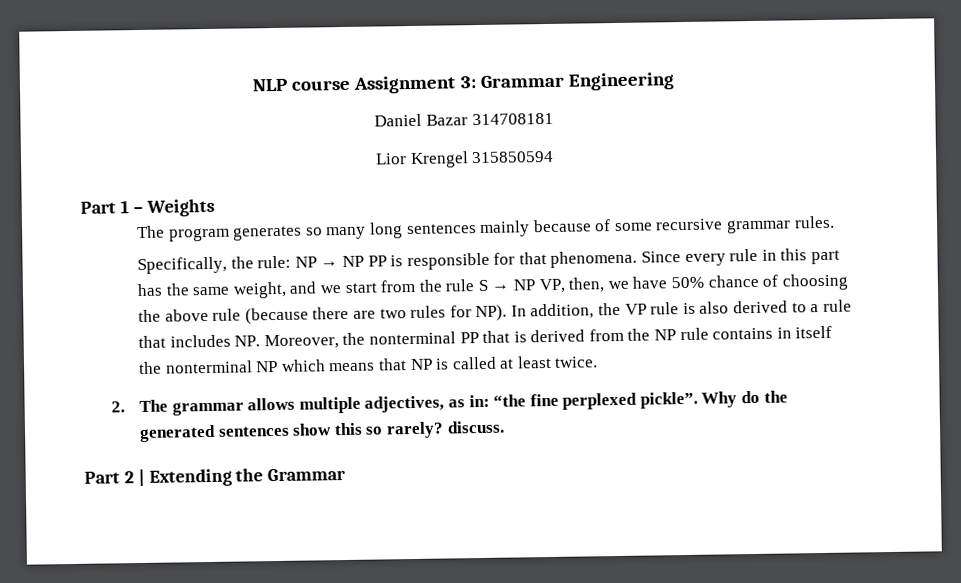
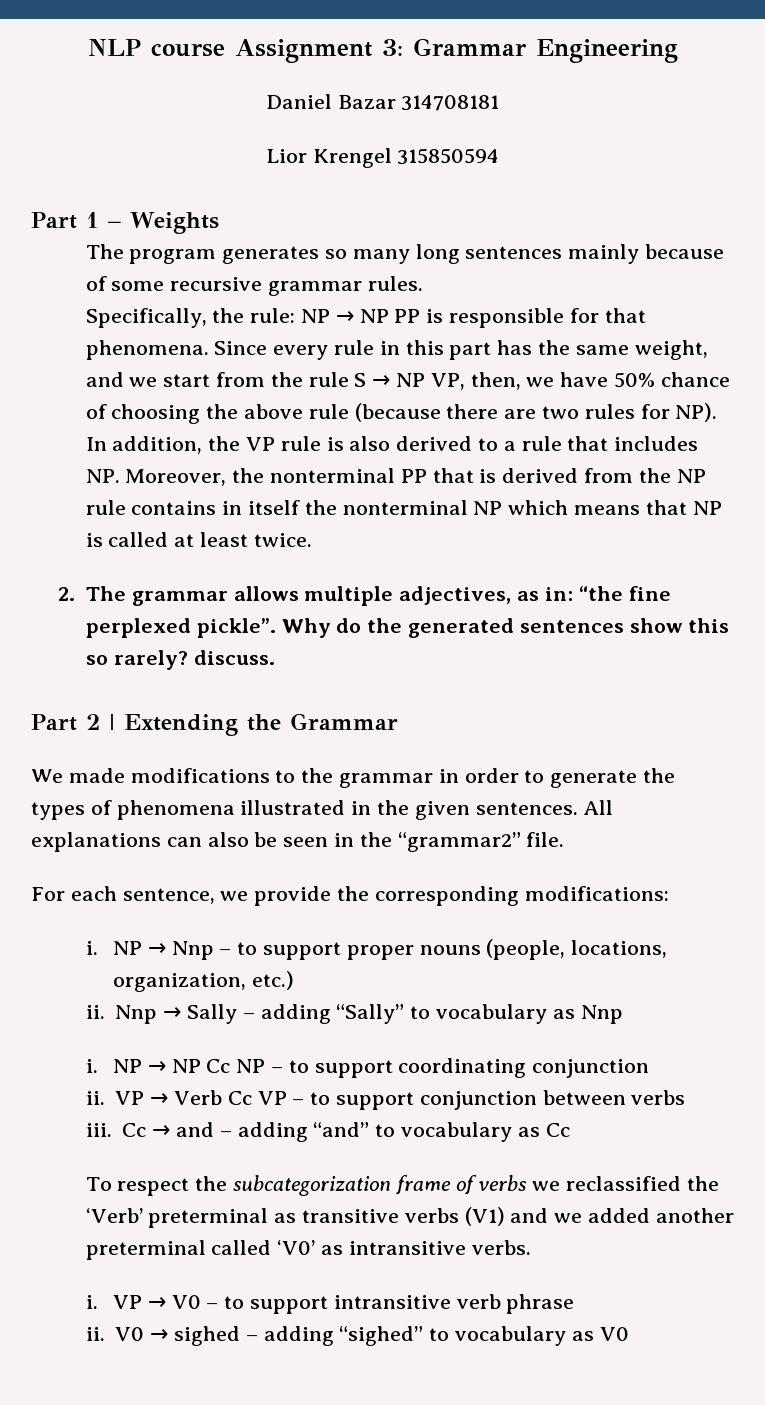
(347, 474) none -> [31,768,676,788] [31,800,614,820] [31,832,565,852] [31,886,669,906] [85,939,668,960] [112,971,294,992] [85,1004,623,1024] [85,1058,650,1078] [85,1090,686,1110] [85,1122,570,1142] [85,1175,719,1196] [85,1207,734,1228] [85,1240,531,1260] [85,1294,575,1314] [85,1326,629,1346] // We made modifications to the grammar in order to generate the types of phenomena illustrated in the given sentences. All explanations can also be seen in the “grammar2” file. // For each sentence, we provide the corresponding modifications: // i. NP → Nnp – to support proper nouns (people, locations, organization, etc.) // ii. Nnp → Sally – adding “Sally” to vocabulary as Nnp // i. NP → NP Cc NP – to support coordinating conjunction // ii. VP → Verb Cc VP – to support conjunction between verbs // iii. Cc → and – adding “and” to vocabulary as Cc // To respect the subcategorization frame of verbs we reclassified the ‘Verb’ preterminal as transitive verbs (V1) and we added another preterminal called ‘V0’ as intransitive verbs. // i. VP → V0 – to support intransitive verb phrase // ii. V0 → sighed – adding “sighed” to vocabulary as V0

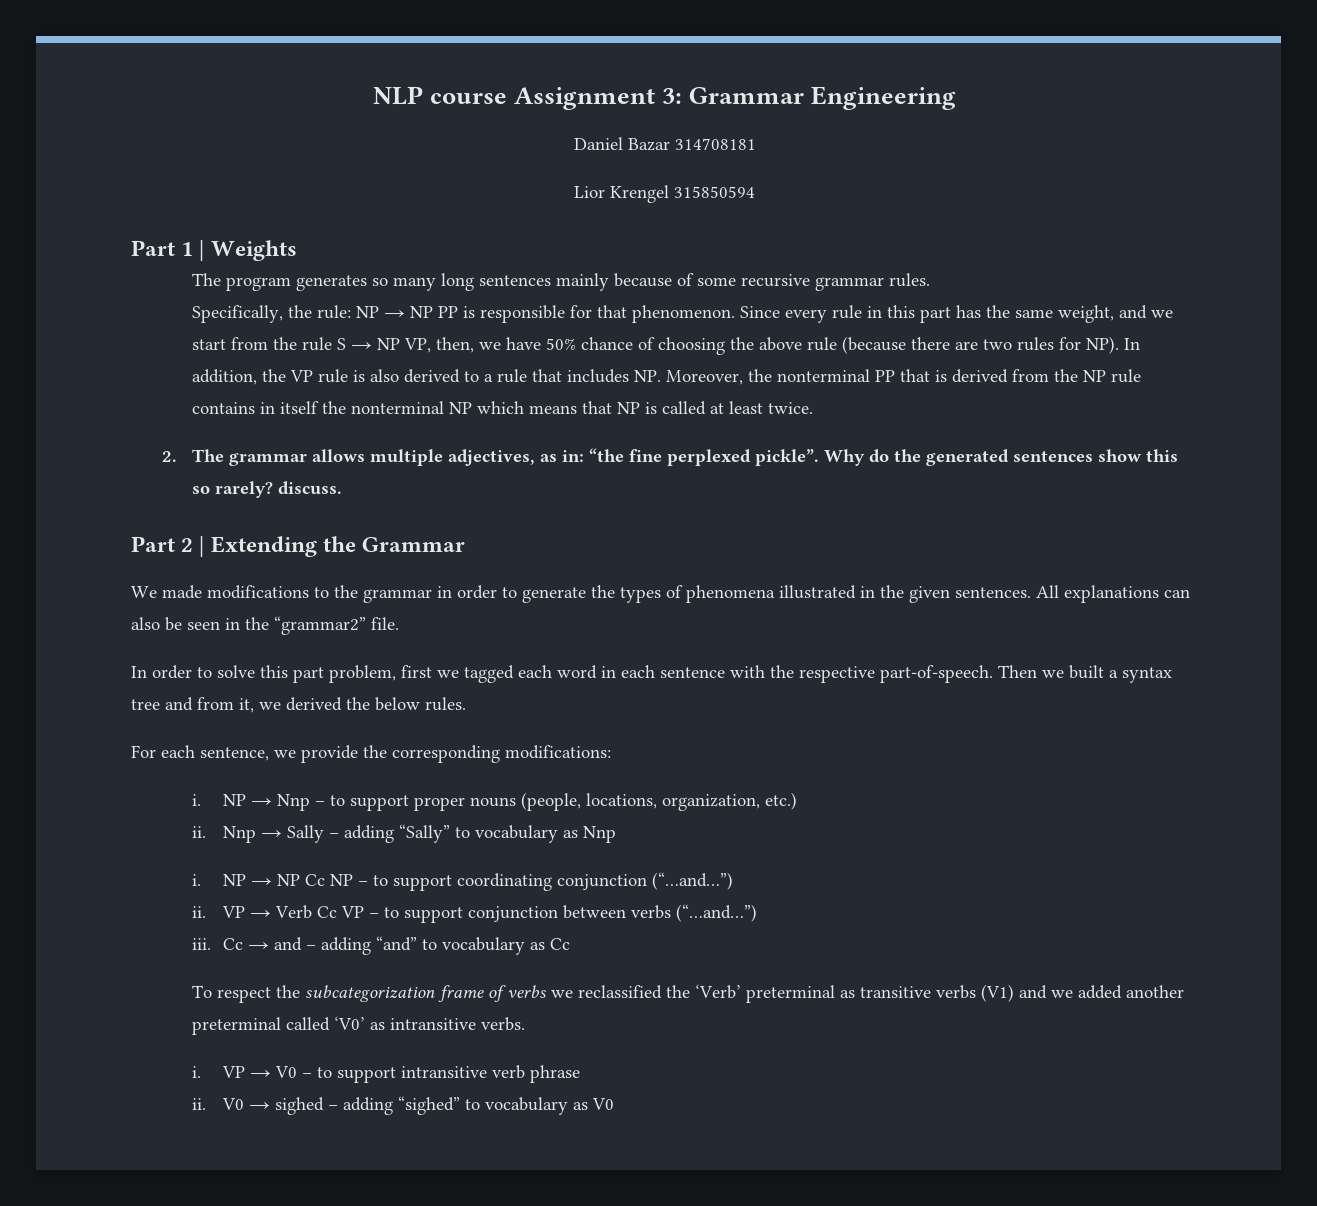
[107,221,121,228] – -> [199,240,205,261] |
[85,340,209,360] phenomena. -> [632,305,736,323] phenomenon.
(565, 839) none -> [131,665,1172,683] [131,697,466,713] // In order to solve this part problem, first we tagged each word in each sentence with the respective part-of-speech. Then we built a syntax tree and from it, we derived the below rules.
(650, 1068) none -> [651,872,733,890] (“…and…”)
(686, 1097) none -> [675,904,757,922] (“…and…”)

